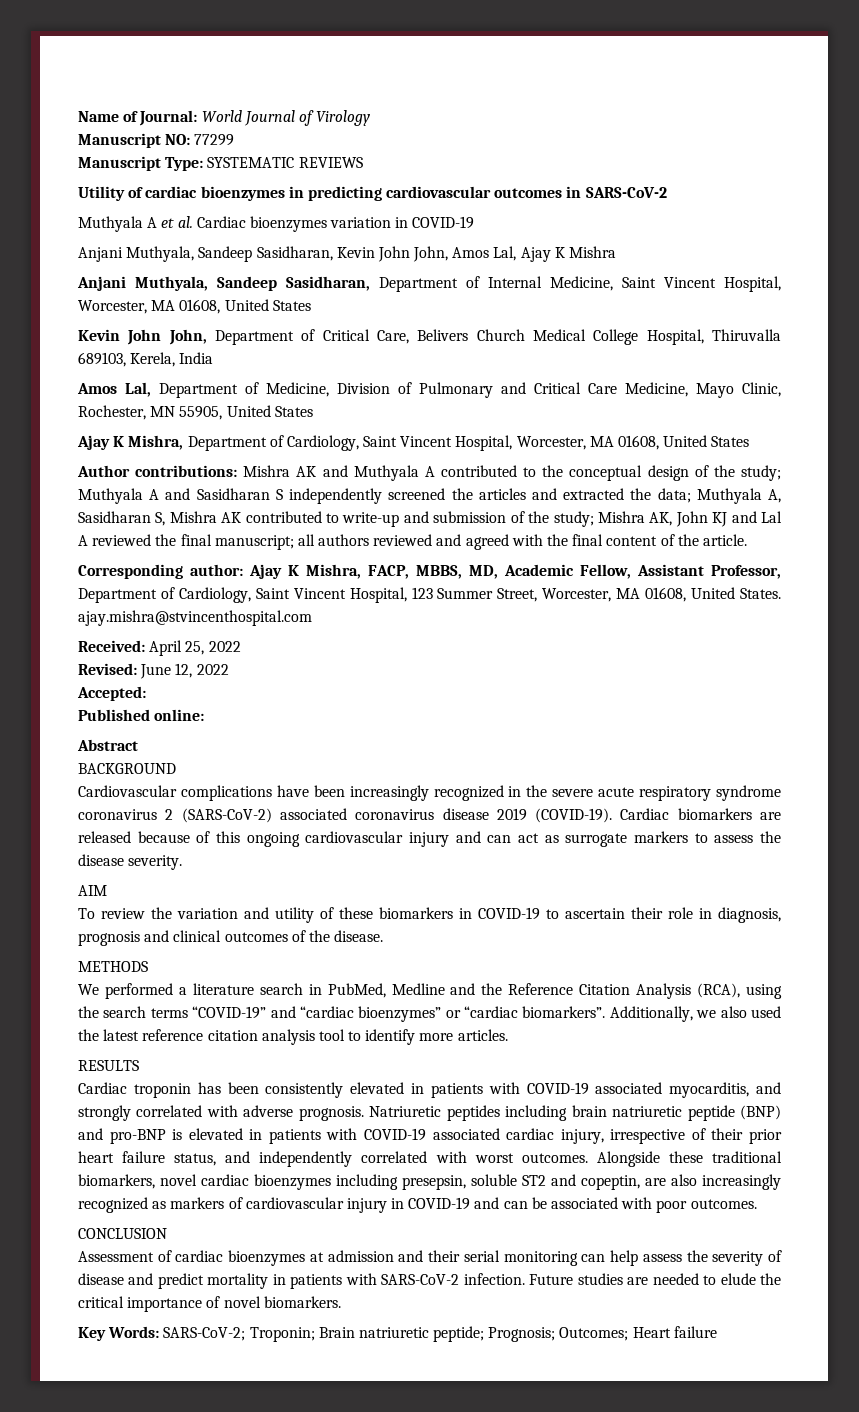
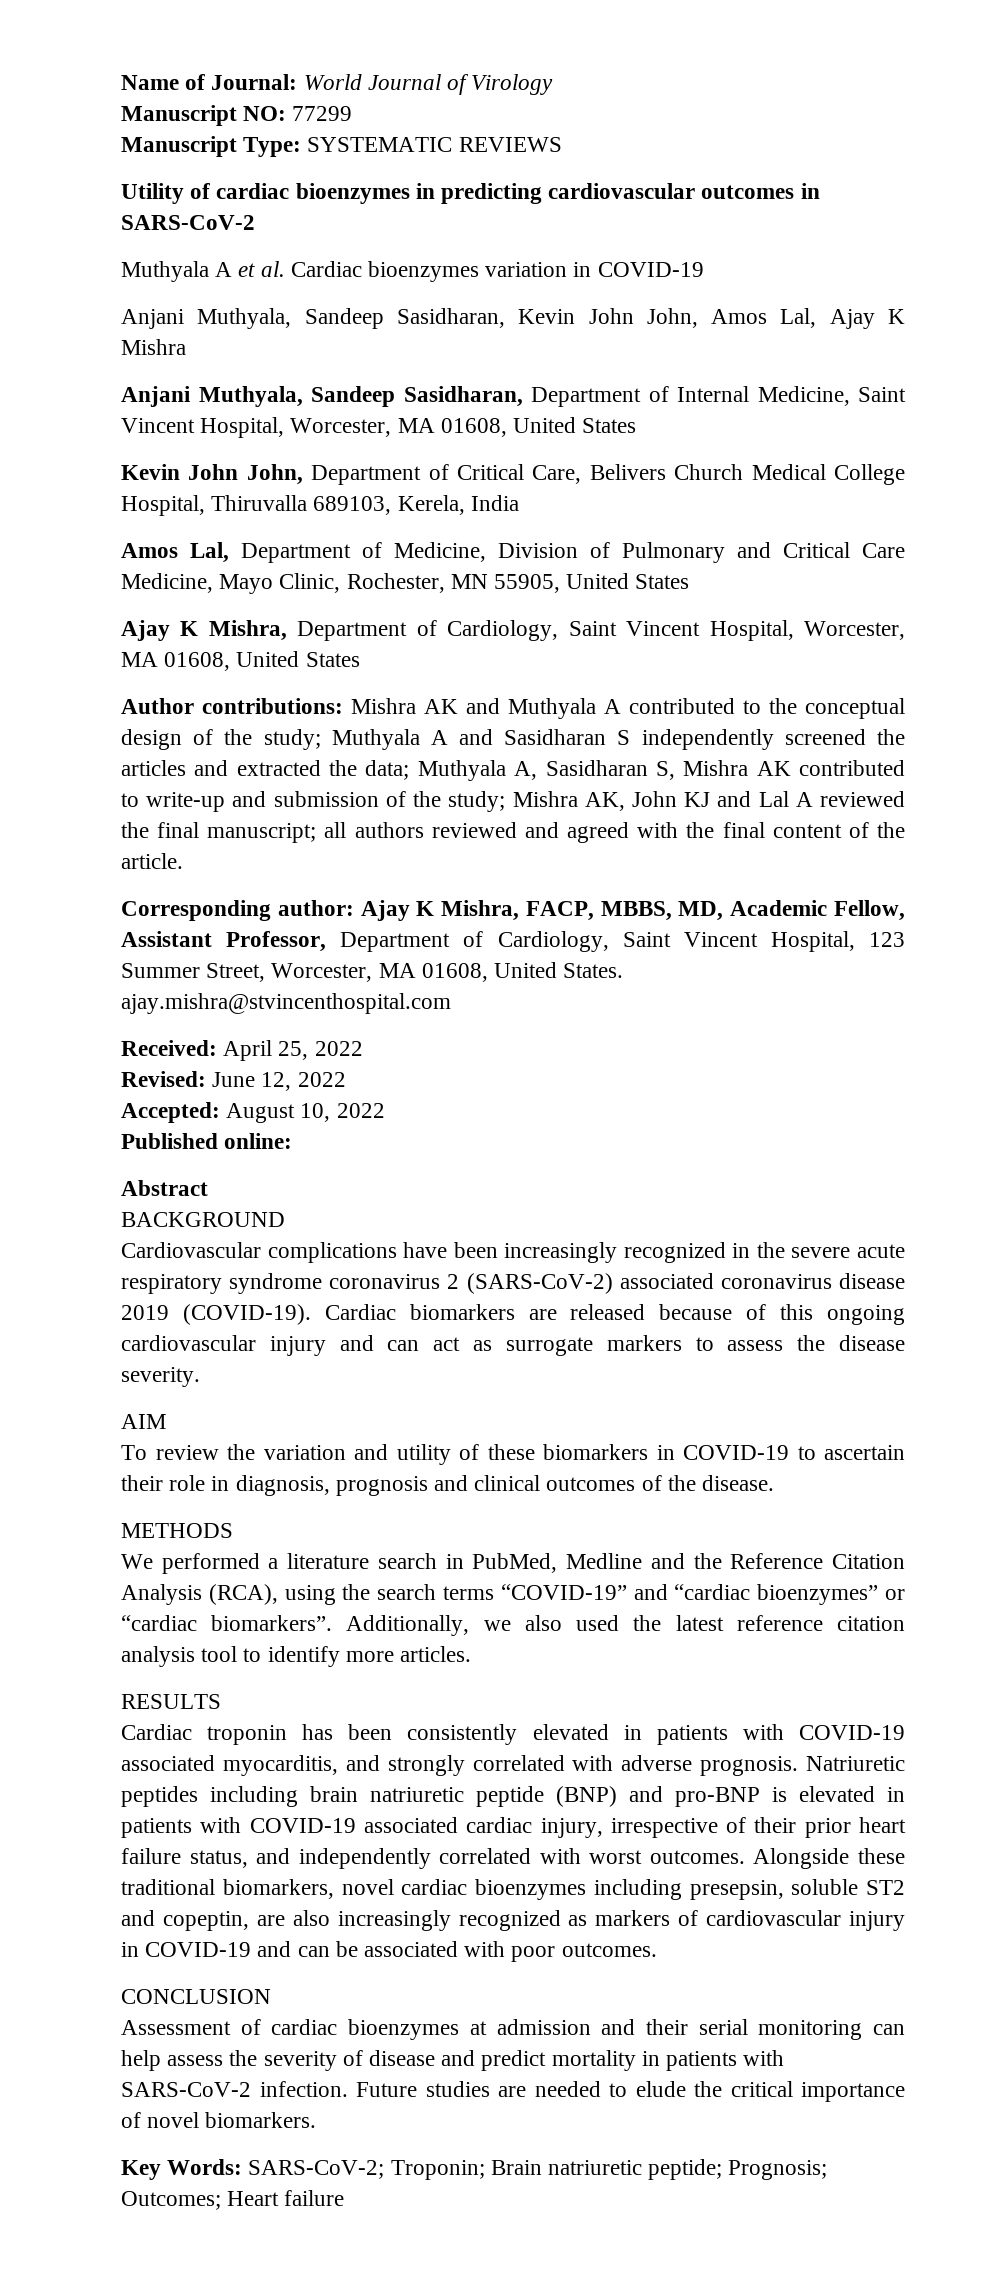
(146, 693) none -> [226,1103,385,1123] August 10, 2022

